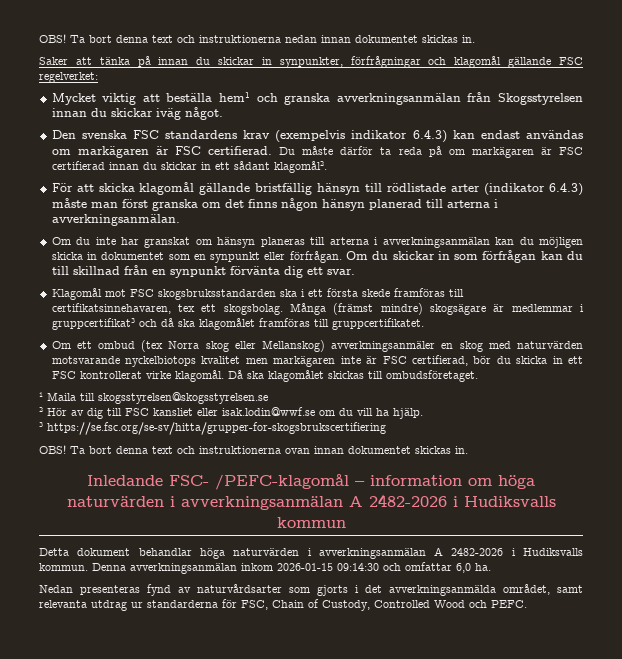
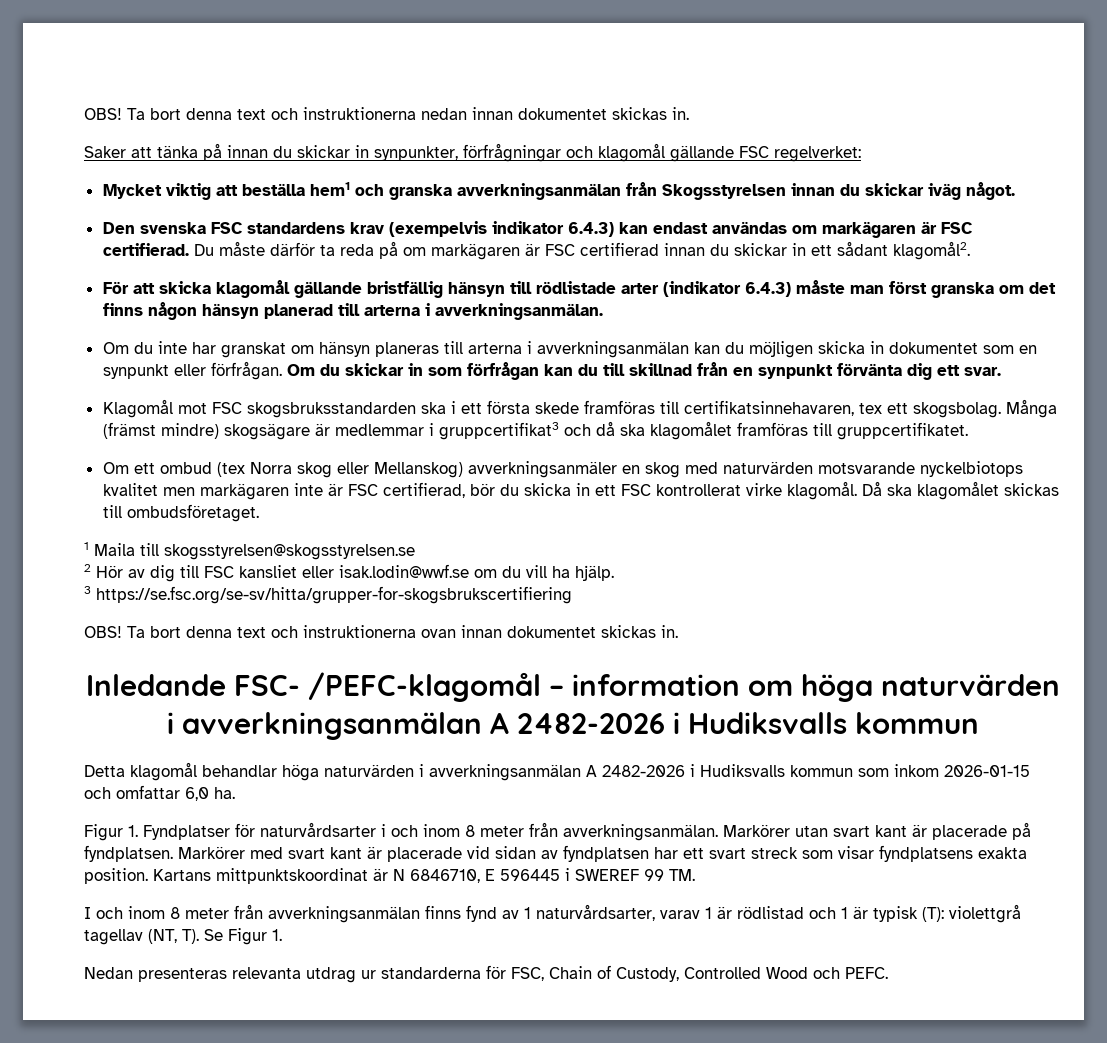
[77,548,131,556] dokument -> [130,762,197,781] klagomål
[39,563,237,574] kommun. Denna avverkningsanmälan -> [790,765,889,777] kommun som
[337,563,379,571] 09:14:30 -> (1030, 771) none
[39,584,583,596] Nedan presenteras fynd av naturvårdsarter som gjorts i det avverkningsanmälda området, samt -> [84,822,1031,841] [84,845,1027,862] [84,868,695,884] [84,904,1021,923] [84,928,282,945] [84,967,227,982] Figur 1. Fyndplatser för naturvårdsarter i och inom 8 meter från avverkningsanmälan. Markörer utan svart kant är placerade på fyndplatsen. Markörer med svart kant är placerade vid sidan av fyndplatsen har ett svart streck som visar fyndplatsens exakta position. Kartans mittpunktskoordinat är N 6846710, E 596445 i SWEREF 99 TM. // I och inom 8 meter från avverkningsanmälan finns fynd av 1 naturvårdsarter, varav 1 är rödlistad och 1 är typisk (T): violettgrå tagellav (NT, T). Se Figur 1. // Nedan presenteras

